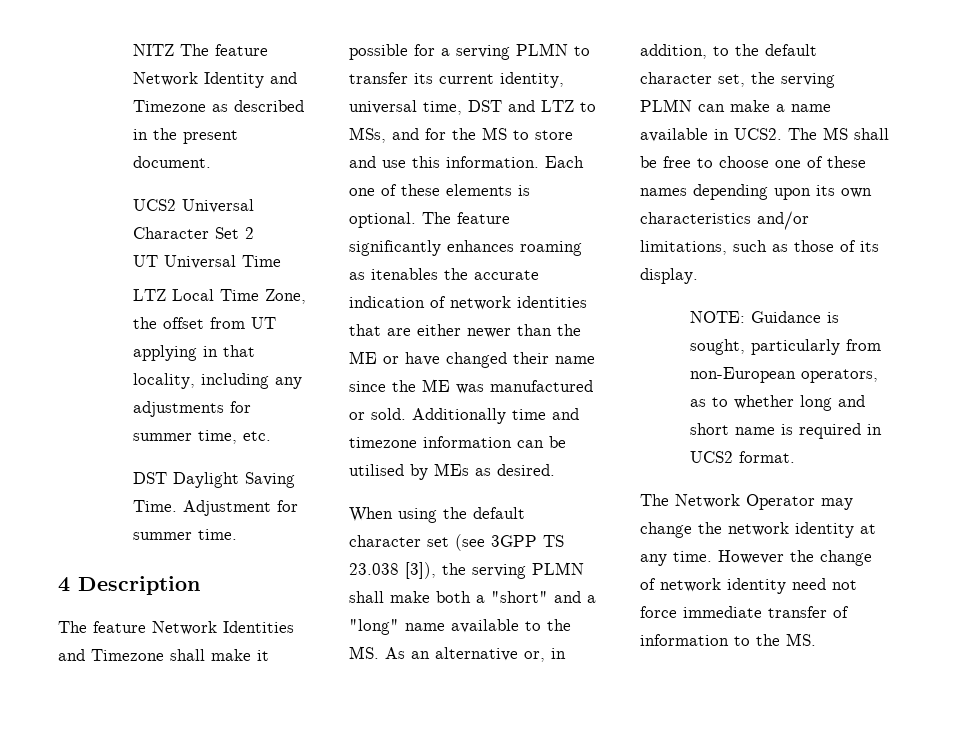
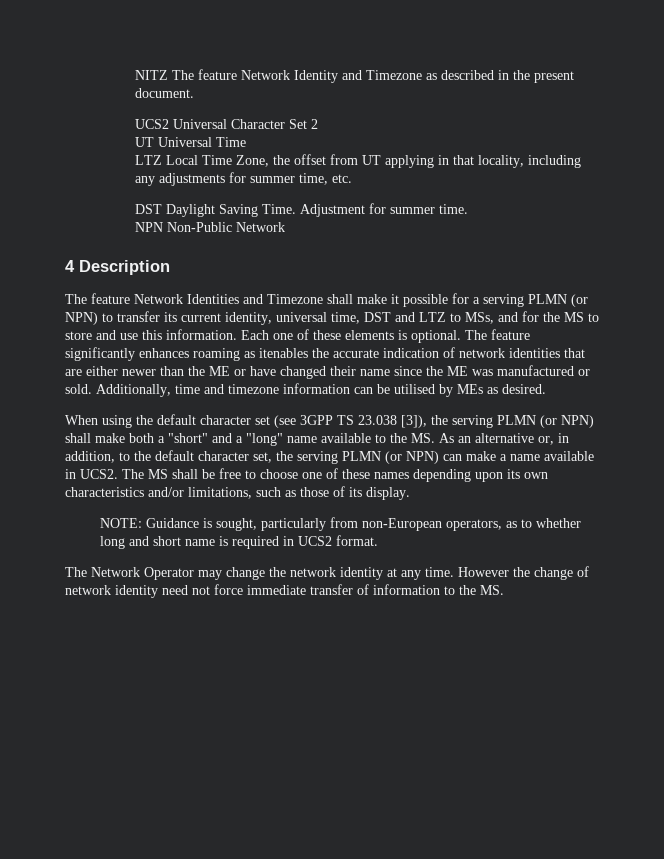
(238, 534) none -> [134,222,285,232] // NPN Non-Public Network
(568, 49) none -> [571,294,588,307] [65,312,98,325] (or NPN)
[412,408,506,424] Additionally -> [96,384,171,397] Additionally,
(584, 568) none -> [540,415,594,428] (or NPN)
(692, 105) none -> [385,451,439,464] (or NPN)

